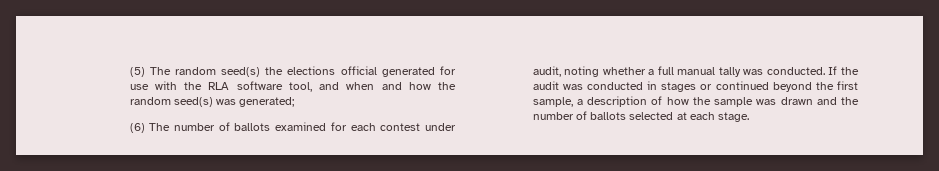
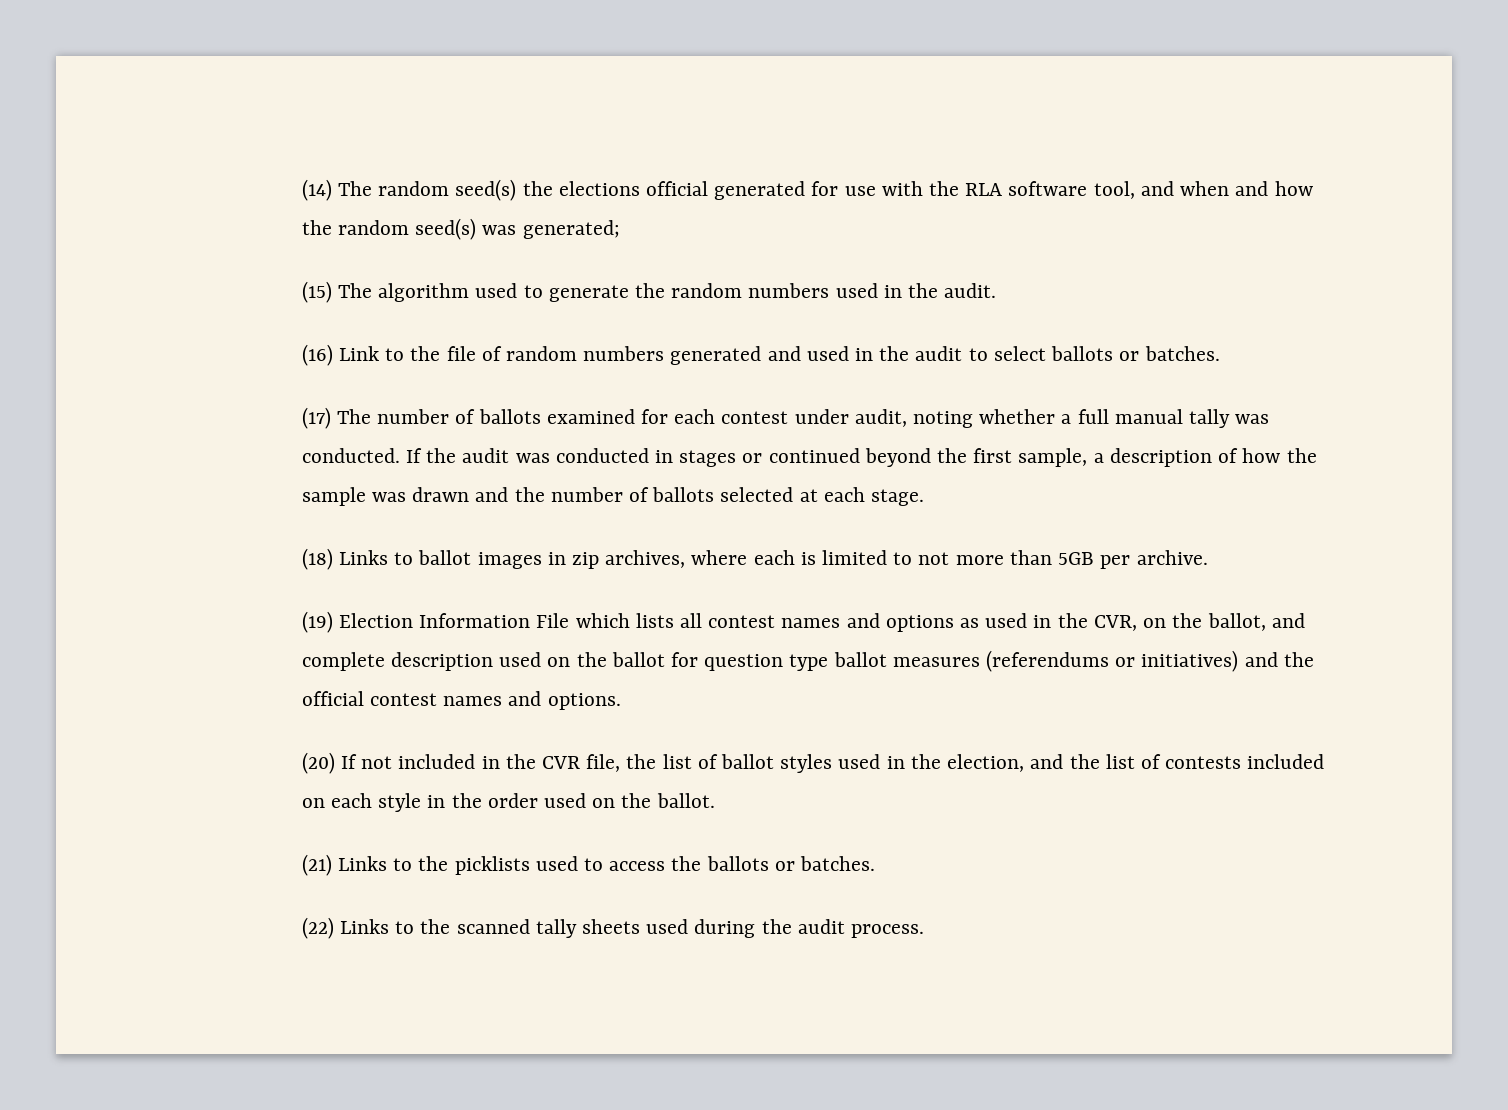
[129,67,145,77] (5) -> [301,179,332,201] (14)
[129,123,145,133] (6) -> [301,281,997,303] [301,344,1220,366] [301,407,331,429] (15) The algorithm used to generate the random numbers used in the audit. // (16) Link to the file of random numbers generated and used in the audit to select ballots or batches. // (17)
(750, 117) none -> [301,548,1208,570] [301,611,1305,633] [301,650,1314,672] [301,691,621,710] [301,752,1325,774] [301,793,715,812] [301,854,876,876] [301,917,925,939] // (18) Links to ballot images in zip archives, where each is limited to not more than 5GB per archive. // (19) Election Information File which lists all contest names and options as used in the CVR, on the ballot, and complete description used on the ballot for question type ballot measures (referendums or initiatives) and the official contest names and options. // (20) If not included in the CVR file, the list of ballot styles used in the election, and the list of contests included on each style in the order used on the ballot. // (21) Links to the picklists used to access the ballots or batches. // (22) Links to the scanned tally sheets used during the audit process.

